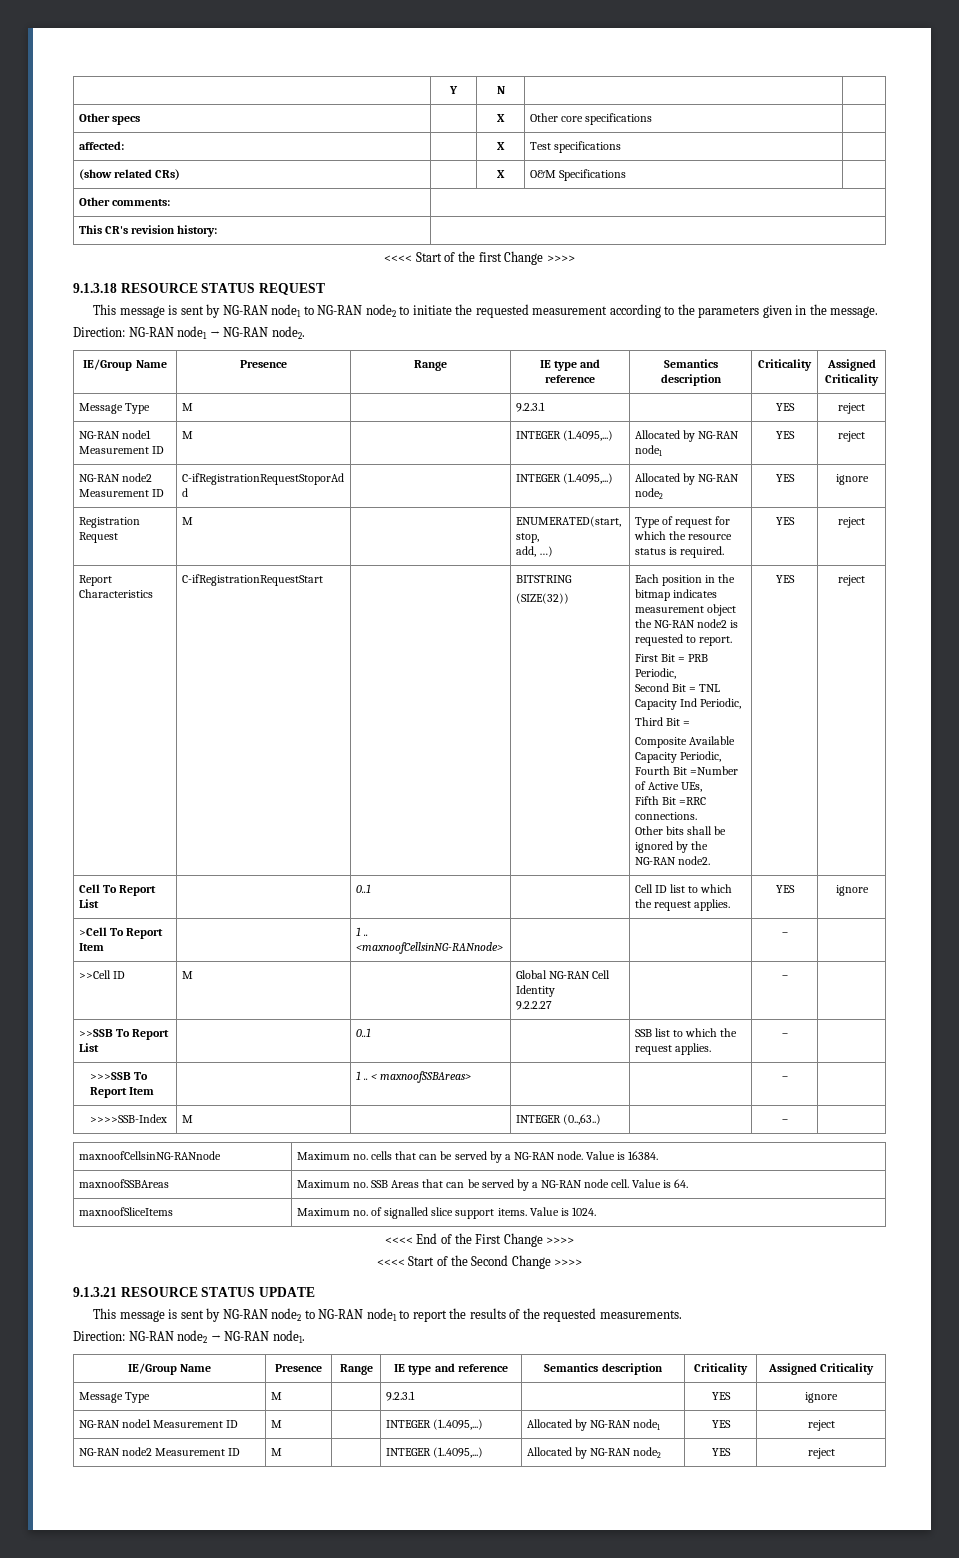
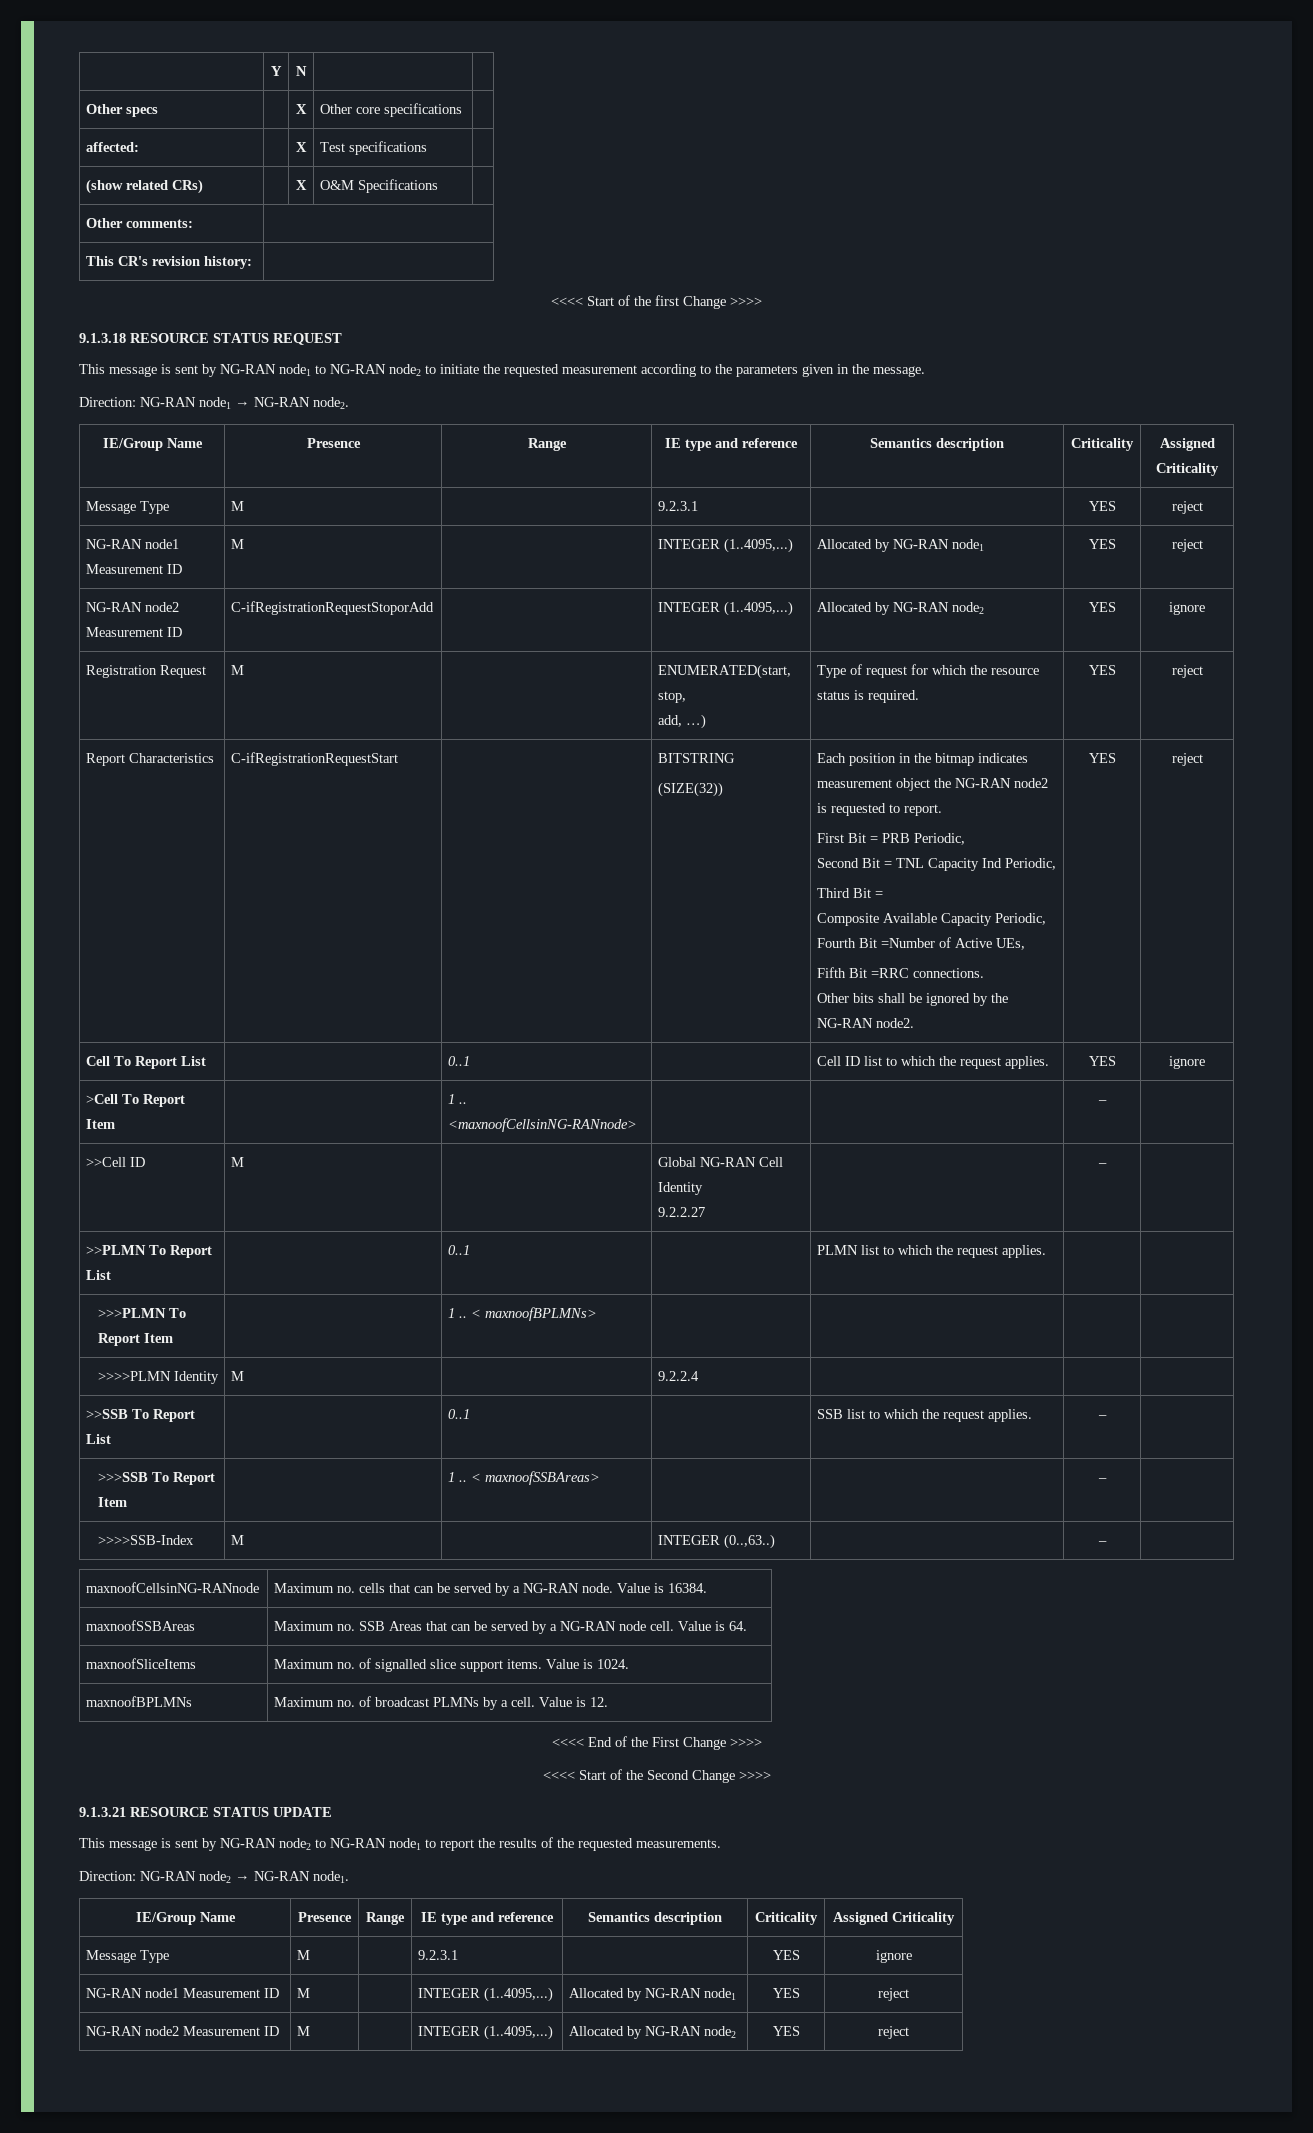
(788, 977) none -> [86,1245,213,1258] [86,1270,112,1280] [448,1245,471,1255] [817,1245,1047,1258] [97,1308,186,1318] [97,1333,173,1346] [448,1307,598,1321] [97,1371,219,1384] [231,1371,245,1381] [658,1371,700,1381] // >>PLMN To Report List | | 0..1 | | PLMN list to which the request applies. | | // >>>PLMN To Report Item | | 1 .. < maxnoofBPLMNs> | | | | // >>>>PLMN Identity | M | | 9.2.2.4 | | |
(596, 1211) none -> [86,1696,193,1707] [274,1696,609,1710] // maxnoofBPLMNs | Maximum no. of broadcast PLMNs by a cell. Value is 12.

